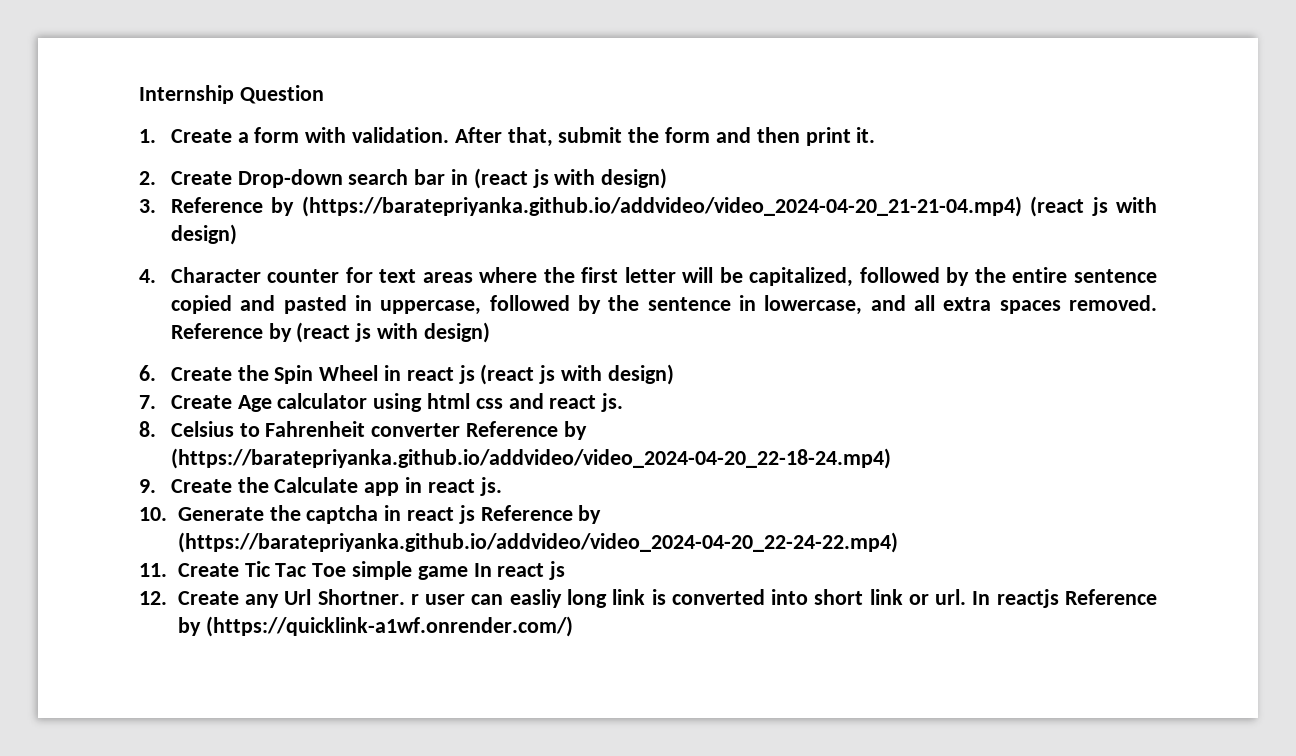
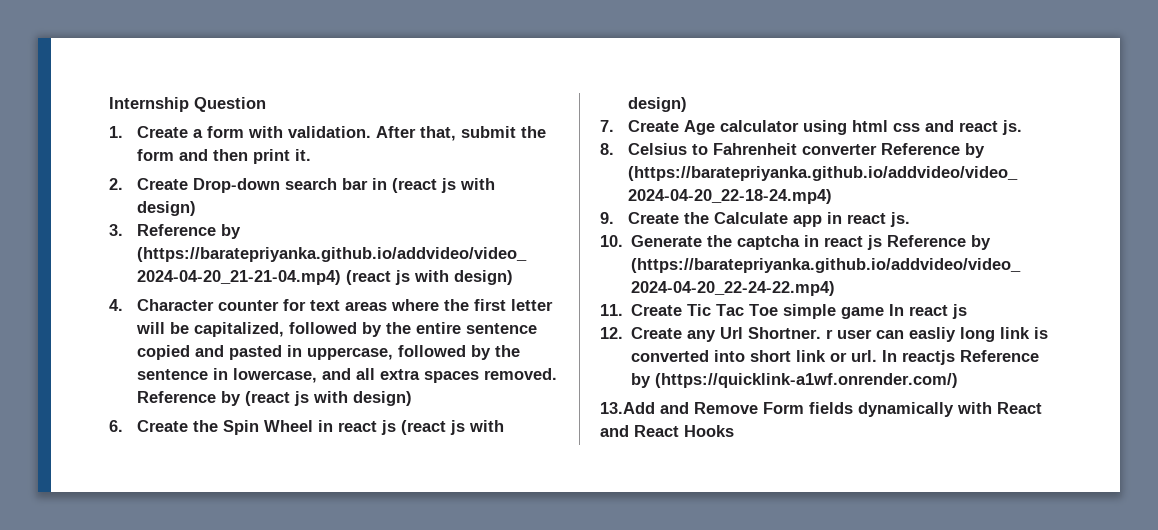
(573, 626) none -> [600,402,1042,417] [600,425,734,437] // 13.Add and Remove Form fields dynamically with React and React Hooks

